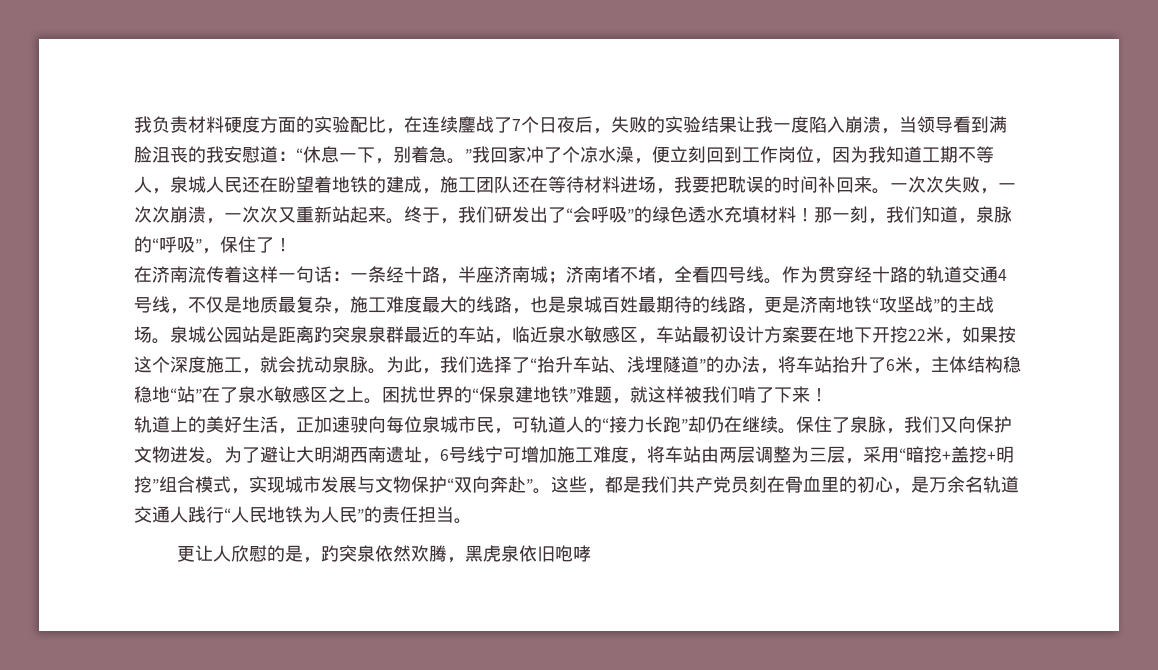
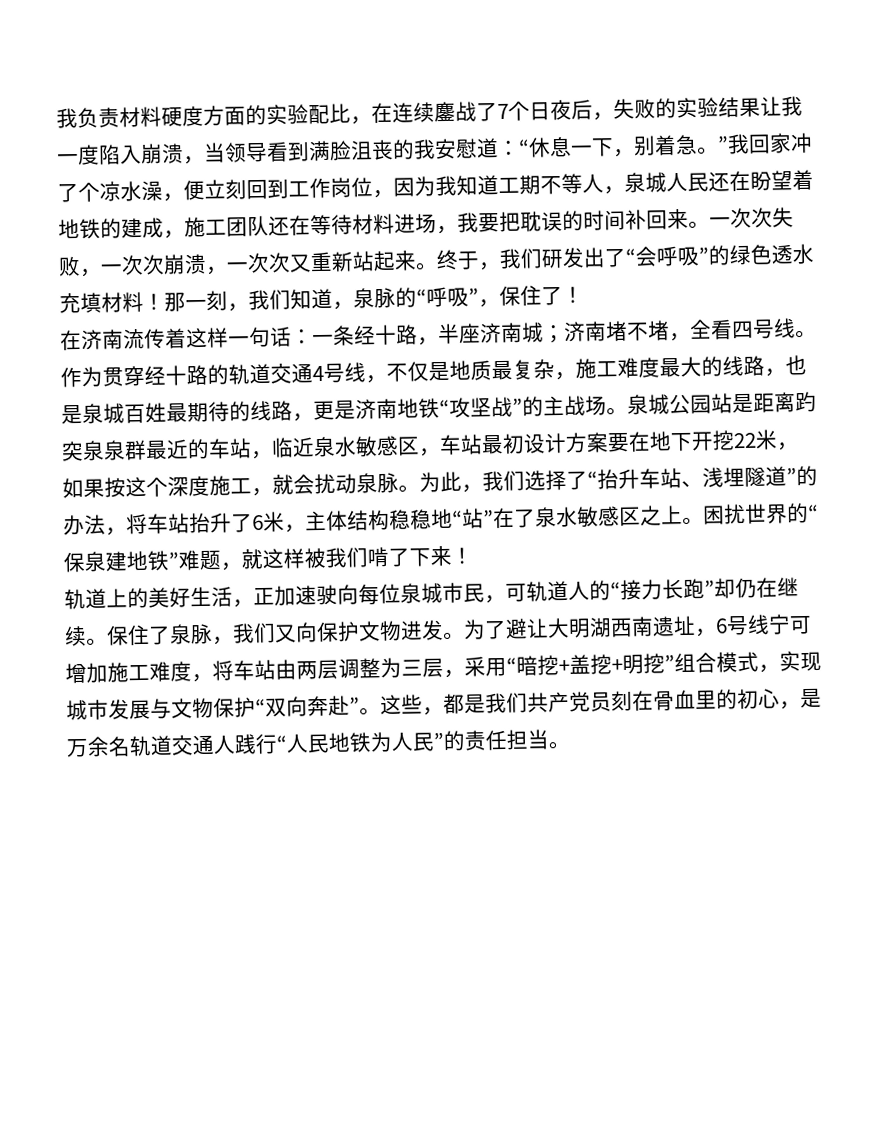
[177,545,592,563] // 更让人欣慰的是，趵突泉依然欢腾，黑虎泉依旧咆哮 -> (571, 745) none

